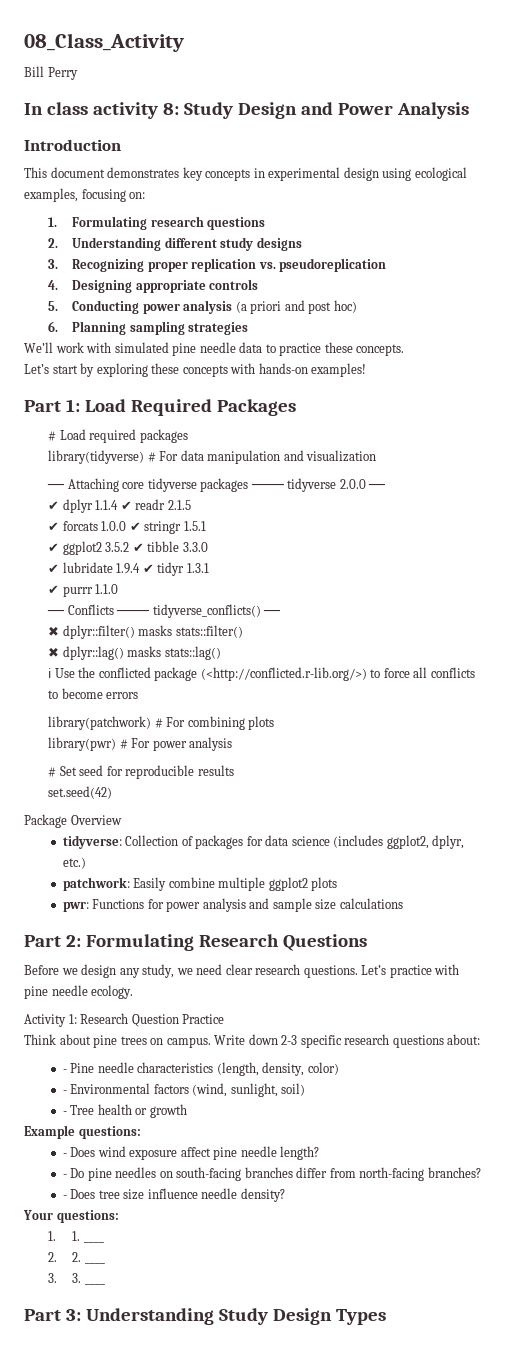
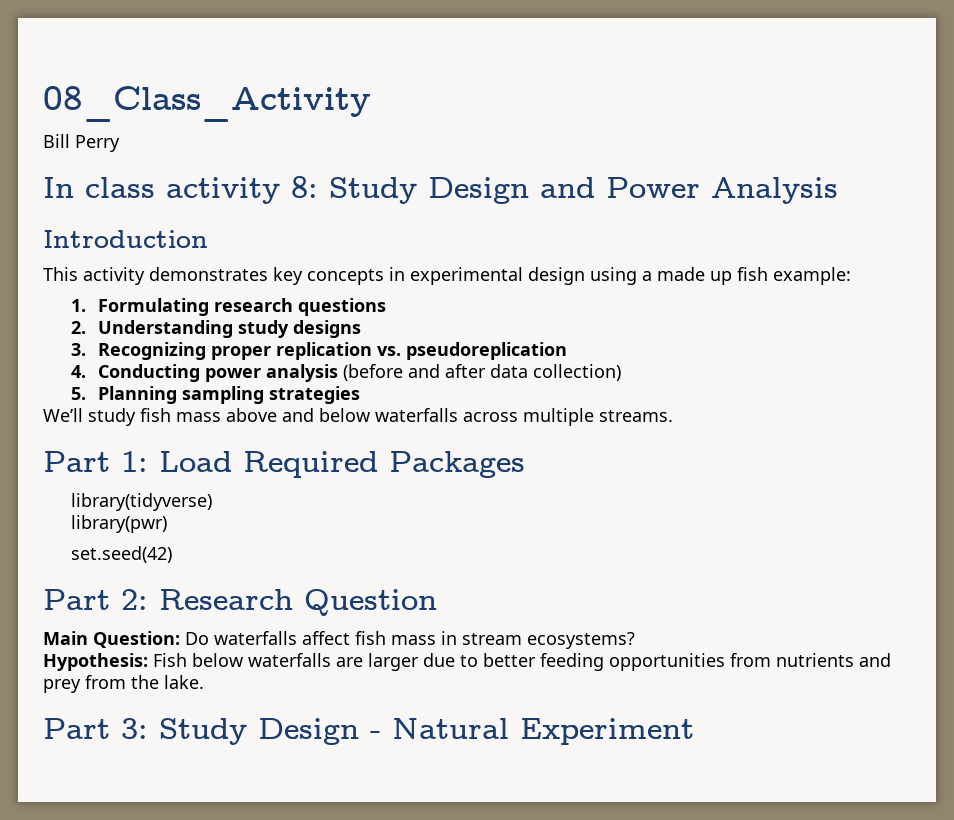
[50,167,105,178] document -> [83,267,145,285] activity
[414,167,467,181] [24,188,146,202] ecological examples, focusing on: -> [642,267,851,285] a made up fish example:
[164,237,217,248] different -> (234, 329) none
[72,279,259,293] [48,300,357,314] [48,321,249,335] [24,342,405,356] [24,363,367,377] Designing appropriate controls // 5. Conducting power analysis (a priori and post hoc) // 6. Planning sampling strategies // We’ll work with simulated pine needle data to practice these concepts. // Let’s start by exploring these concepts with hands-on examples! -> [98,364,622,382] [70,386,361,404] [43,408,673,426] Conducting power analysis (before and after data collection) // 5. Planning sampling strategies // We’ll study fish mass above and below waterfalls across multiple streams.
[48,429,188,443] [48,450,377,464] [47,478,386,492] [48,499,191,513] [48,521,206,534] [48,541,208,555] [48,562,209,576] [48,584,119,597] [47,604,281,618] [48,625,243,639] [48,646,221,660] [48,667,475,681] [48,688,139,699] [48,716,275,730] [48,737,233,751] [48,765,234,779] [48,786,113,799] [24,814,122,828] [62,835,465,849] [62,857,86,869] [62,877,338,891] [62,898,403,912] [24,934,367,951] [24,964,460,978] [24,985,134,999] [24,1013,225,1027] [24,1034,481,1048] [62,1062,339,1076] [62,1083,306,1097] [62,1104,187,1118] [24,1125,141,1139] [62,1146,320,1160] [62,1167,481,1181] [62,1188,285,1202] [23,1210,119,1223] [48,1231,81,1241] [83,1241,104,1243] [48,1252,82,1262] [84,1262,105,1264] [48,1273,82,1283] [84,1283,105,1285] # Load required packages // library(tidyverse) # For data manipulation and visualization // ── Attaching core tidyverse packages ──── tidyverse 2.0.0 ── // ✔ dplyr 1.1.4 ✔ readr 2.1.5 // ✔ forcats 1.0.0 ✔ stringr 1.5.1 // ✔ ggplot2 3.5.2 ✔ tibble 3.3.0 // ✔ lubridate 1.9.4 ✔ tidyr 1.3.1 // ✔ purrr 1.1.0 // ── Conflicts ──── tidyverse_conflicts() ── // ✖ dplyr::filter() masks stats::filter() // ✖ dplyr::lag() masks stats::lag() // ℹ Use the conflicted package (<http://conflicted.r-lib.org/>) to force all conflicts to become errors // library(patchwork) # For combining plots // library(pwr) # For power analysis // # Set seed for reproducible results // set.seed(42) // Package Overview // tidyverse: Collection of packages for data science (includes ggplot2, dplyr, etc.) // patchwork: Easily combine multiple ggplot2 plots // pwr: Functions for power analysis and sample size calculations // Part 2: Formulating Research Questions // Before we design any study, we need clear research questions. Let’s practice with pine needle ecology. // Activity 1: Research Question Practice // Think about pine trees on campus. Write down 2-3 specific research questions about: // - Pine needle characteristics (length, density, color) // - Environmental factors (wind, sunlight, soil) // - Tree health or growth // Example questions: // - Does wind exposure affect pine needle length? // - Do pine needles on south-facing branches differ from north-facing branches? // - Does tree size influence needle density? // Your questions: // 1. 1. ____ // 2. 2. ____ // 3. 3. ____ -> [70,493,212,511] [70,515,167,533] [70,546,172,563] [43,589,437,616] [43,631,635,649] [43,653,891,671] [43,675,204,693] library(tidyverse) // library(pwr) // set.seed(42) // Part 2: Research Question // Main Question: Do waterfalls affect fish mass in stream ecosystems? // Hypothesis: Fish below waterfalls are larger due to better feeding opportunities from nutrients and prey from the lake.
[85,1308,386,1325] Understanding Study Design Types -> [159,718,694,745] Study Design - Natural Experiment

